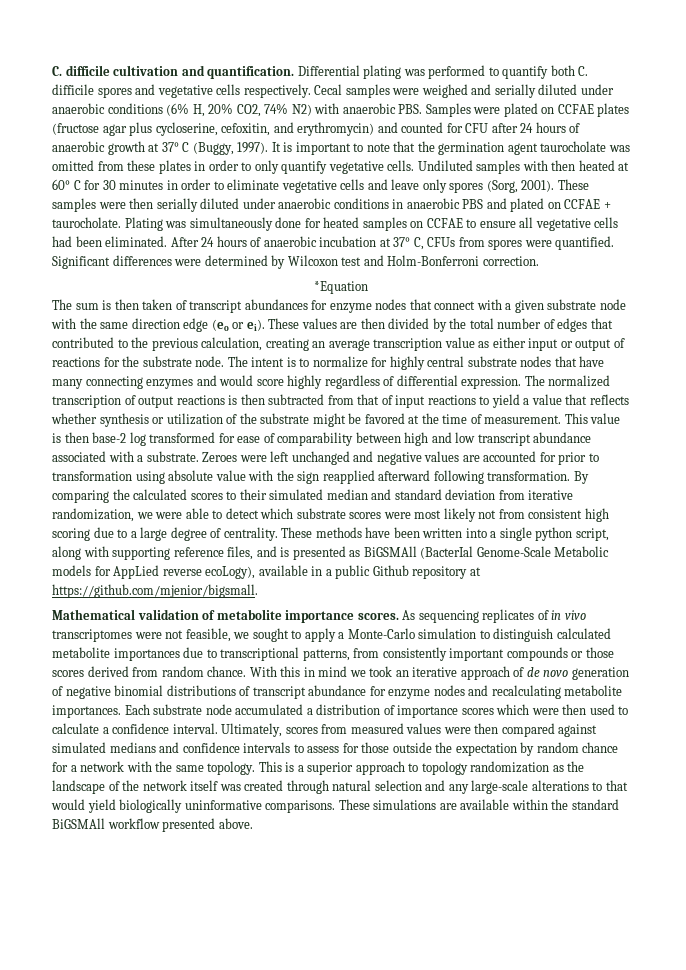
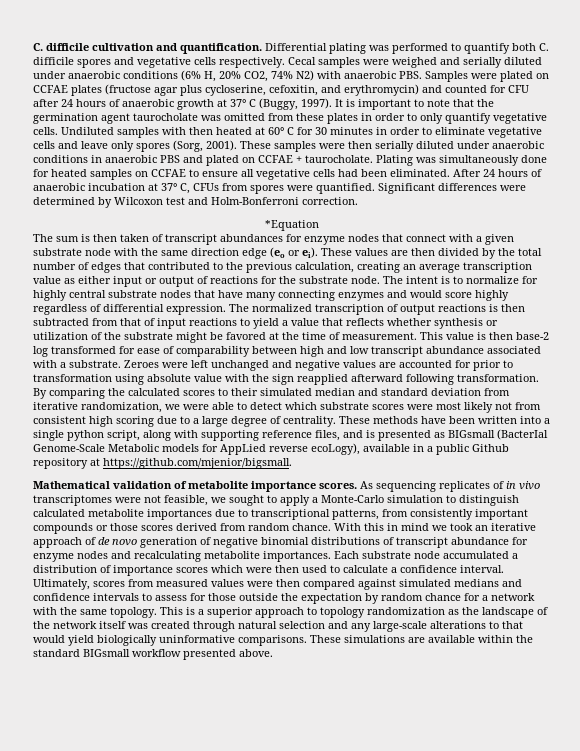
[363,546,417,557] BiGSMAll -> [448,430,495,438] BIGsmall
[52,818,105,829] BiGSMAll -> [83,649,130,657] BIGsmall

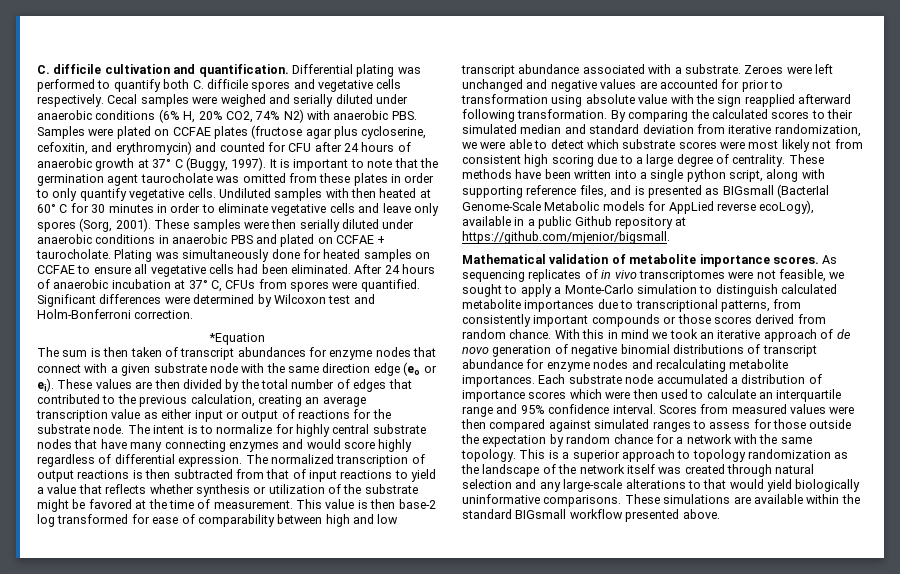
[391,565,504,573] [33,579,125,590] a confidence interval. Ultimately, scores -> [759,389,842,402] [462,404,697,417] an interquartile range and 95% confidence interval. Scores
[454,579,522,587] [33,593,139,601] medians and confidence intervals -> [652,421,691,432] ranges

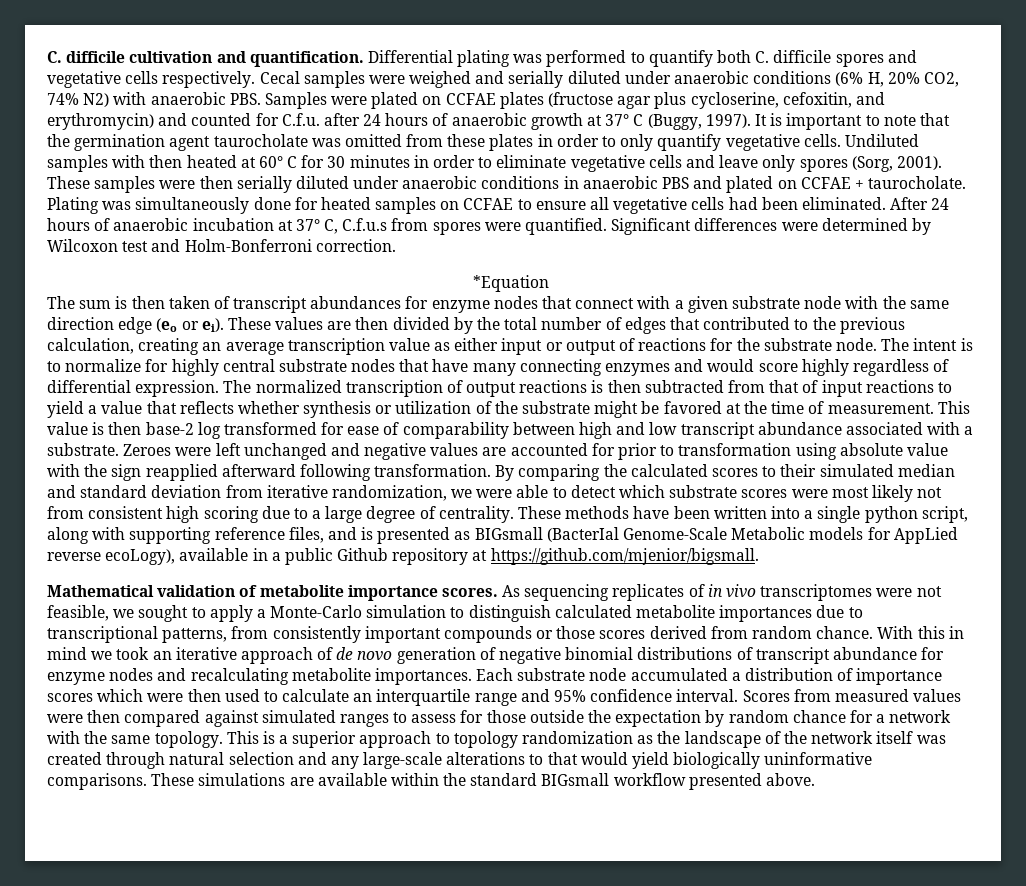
[288,143,312,152] CFU -> [281,113,320,126] C.f.u.
[225,280,256,289] CFUs -> [342,218,388,231] C.f.u.s

